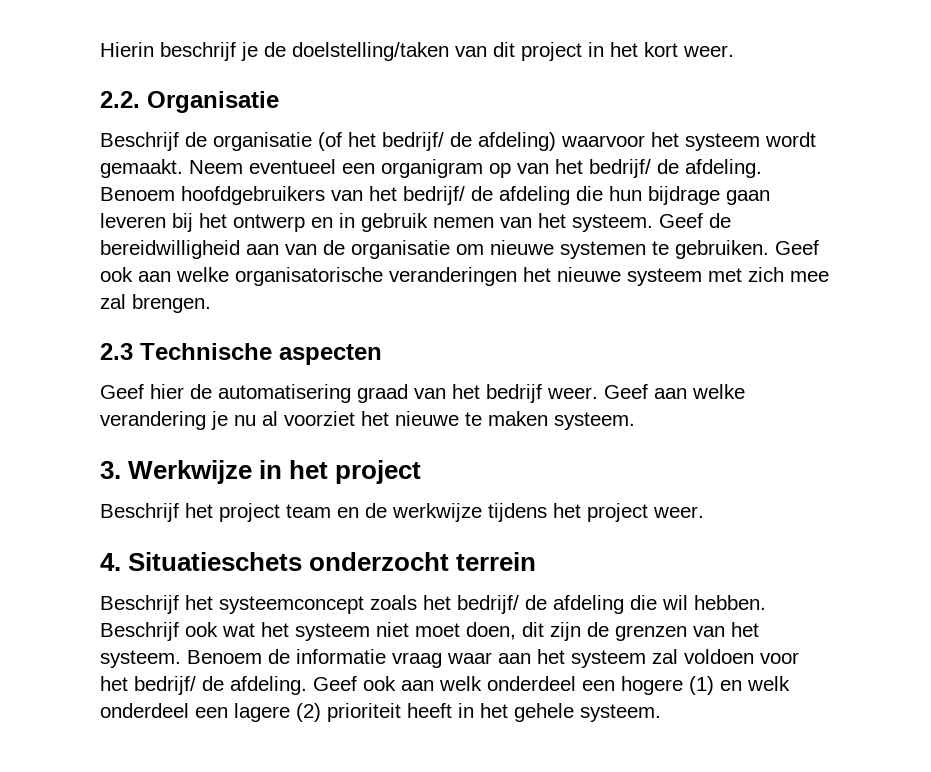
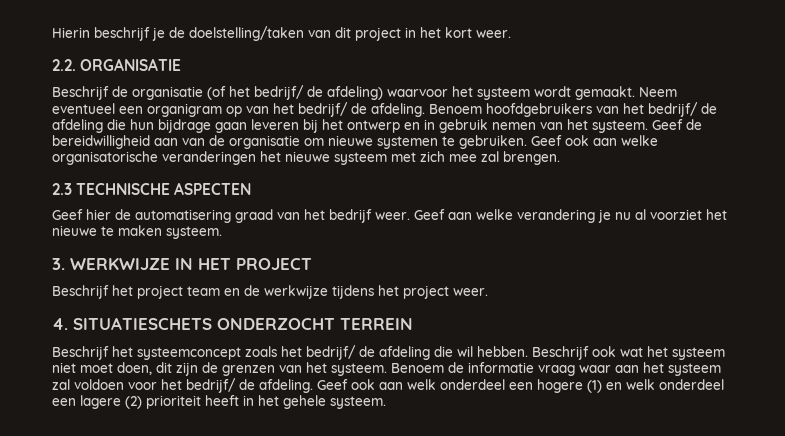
[147,91,279,113] Organisatie -> [80,58,182,71] ORGANISATIE
[140,343,382,365] Technische aspecten -> [76,182,252,195] TECHNISCHE ASPECTEN
[128,460,422,484] Werkwijze in het project -> [70,258,312,270] WERKWIJZE IN HET PROJECT
[128,552,537,571] Situatieschets onderzocht terrein -> [73,317,413,330] SITUATIESCHETS ONDERZOCHT TERREIN

